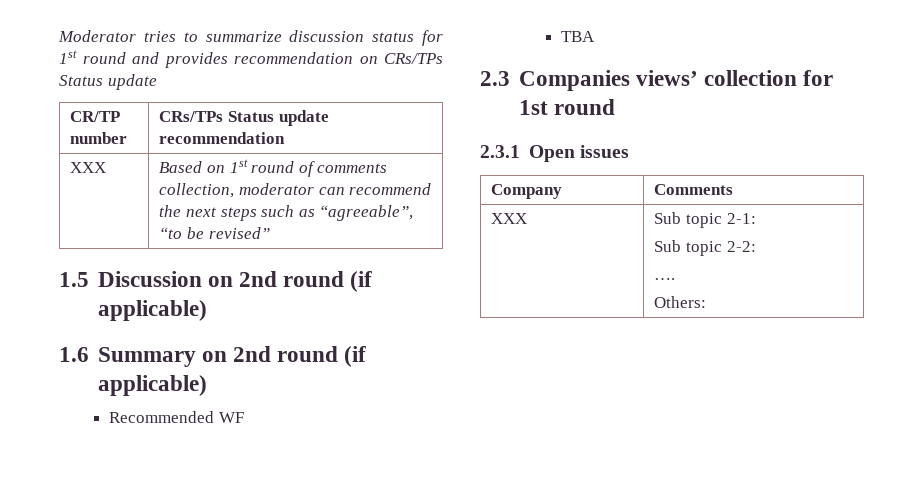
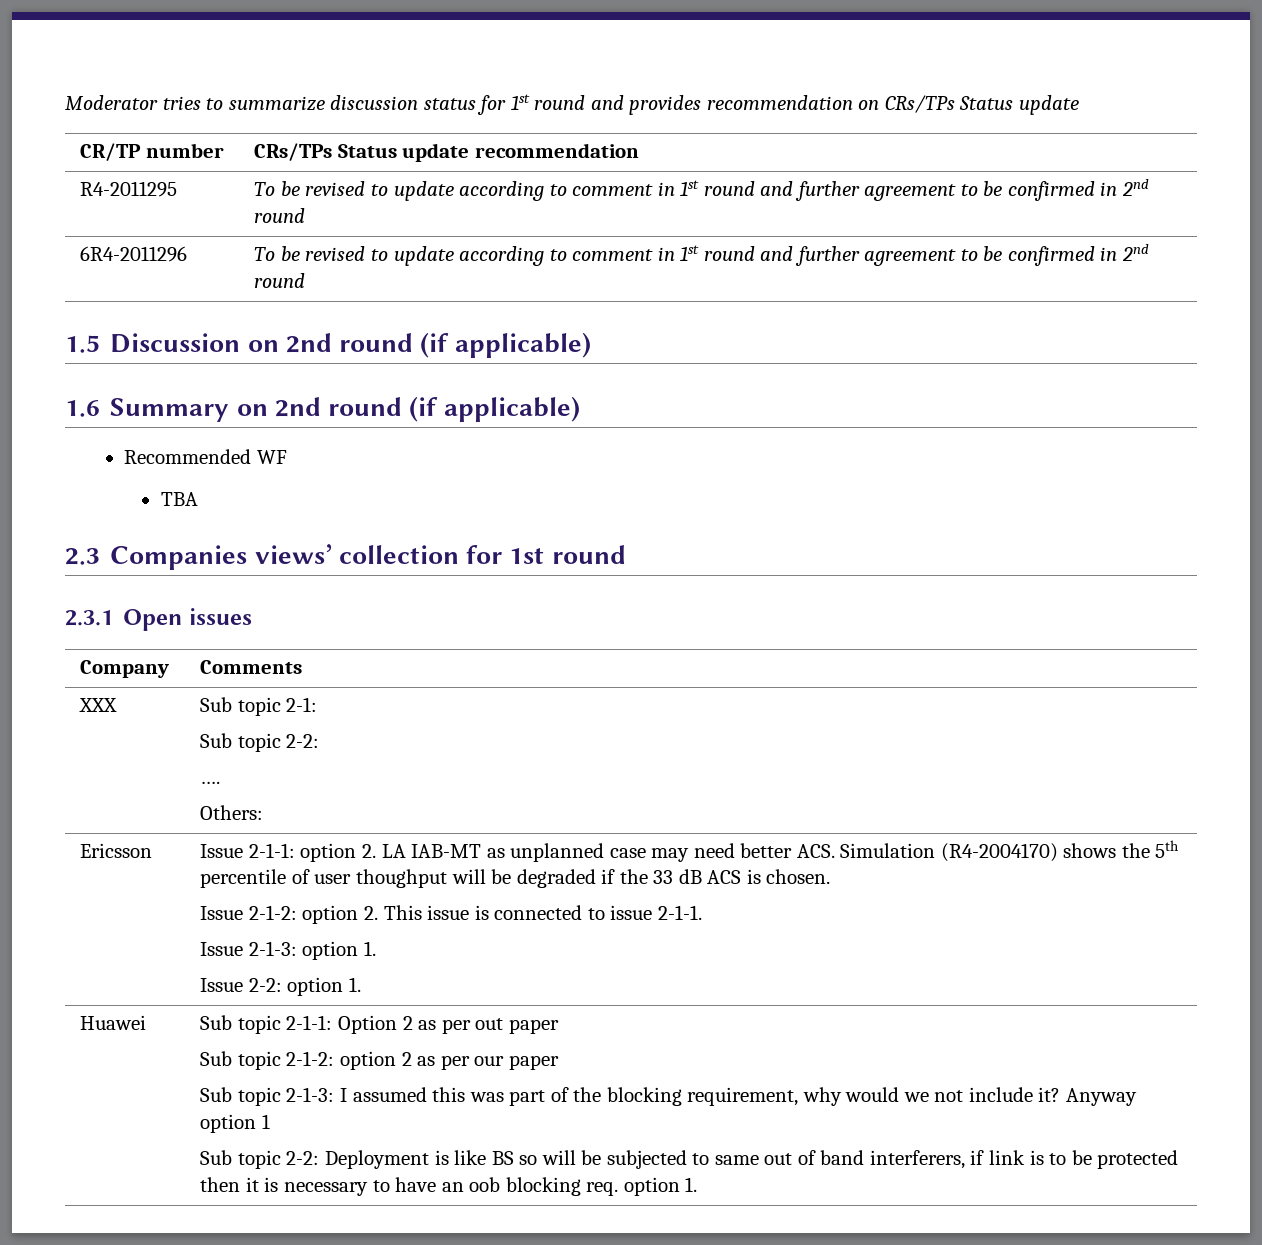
[70,162,107,173] [159,159,388,177] [159,183,432,198] [159,205,414,221] [159,227,270,239] XXX | Based on 1st round of comments collection, moderator can recommend the next steps such as “agreeable”, “to be revised” -> [80,181,178,197] [254,179,1150,201] [254,208,306,223] [80,246,188,262] [254,244,1150,266] [254,273,306,288] R4-2011295 | To be revised to update according to comment in 1st round and further agreement to be confirmed in 2nd round // 6R4-2011296 | To be revised to update according to comment in 1st round and further agreement to be confirmed in 2nd round
(707, 302) none -> [80,843,153,858] [200,840,1180,862] [200,869,831,888] [200,905,702,924] [200,941,376,960] [200,977,361,996] [80,1015,147,1030] [200,1015,559,1034] [200,1051,559,1070] [200,1087,1138,1106] [200,1114,270,1133] [200,1150,1179,1169] [200,1177,698,1196] // Ericsson | Issue 2-1-1: option 2. LA IAB-MT as unplanned case may need better ACS. Simulation (R4-2004170) shows the 5th percentile of user thoughput will be degraded if the 33 dB ACS is chosen. // Issue 2-1-2: option 2. This issue is connected to issue 2-1-1. // Issue 2-1-3: option 1. // Issue 2-2: option 1. // Huawei | Sub topic 2-1-1: Option 2 as per out paper // Sub topic 2-1-2: option 2 as per our paper // Sub topic 2-1-3: I assumed this was part of the blocking requirement, why would we not include it? Anyway option 1 // Sub topic 2-2: Deployment is like BS so will be subjected to same out of band interferers, if link is to be protected then it is necessary to have an oob blocking req. option 1.

